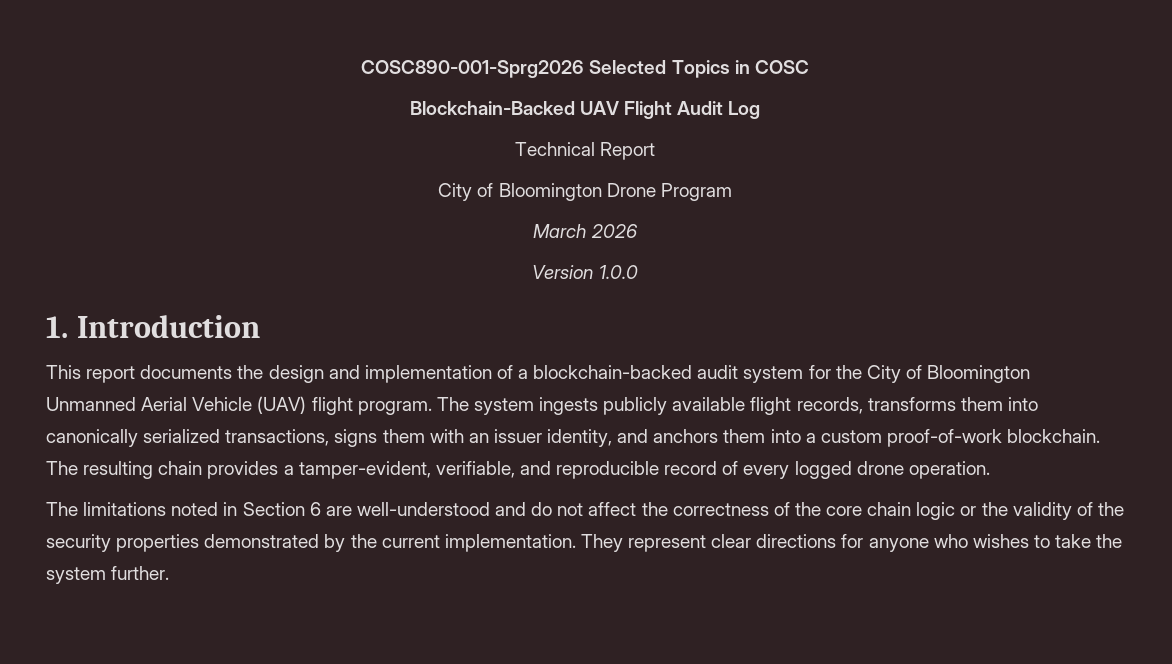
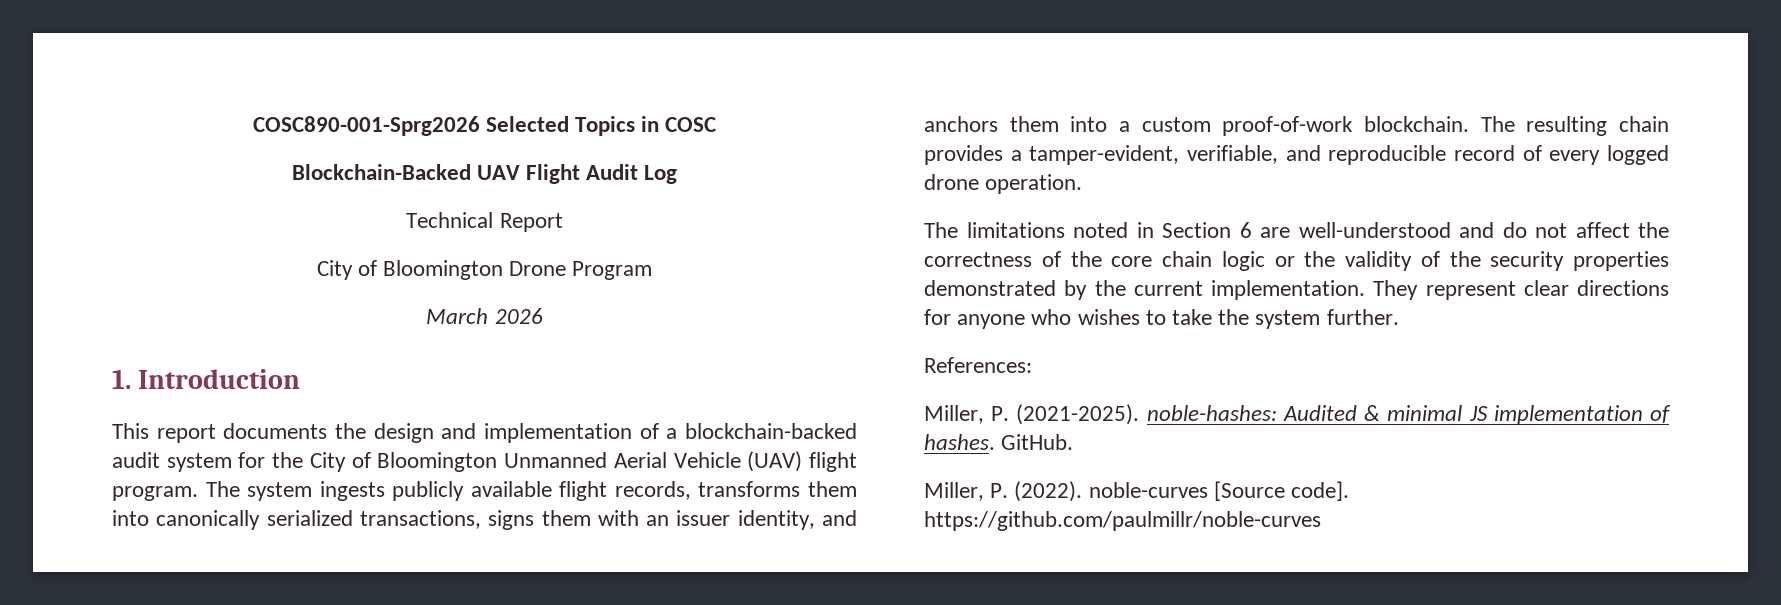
[532,265,638,279] // Version 1.0.0 -> (543, 316) none
(170, 573) none -> [924,357,1032,373] [924,404,1671,425] [924,434,1074,450] [924,481,1350,502] [924,511,1321,531] // References: // Miller, P. (2021-2025). noble-hashes: Audited & minimal JS implementation of hashes. GitHub. // Miller, P. (2022). noble-curves [Source code]. https://github.com/paulmillr/noble-curves

